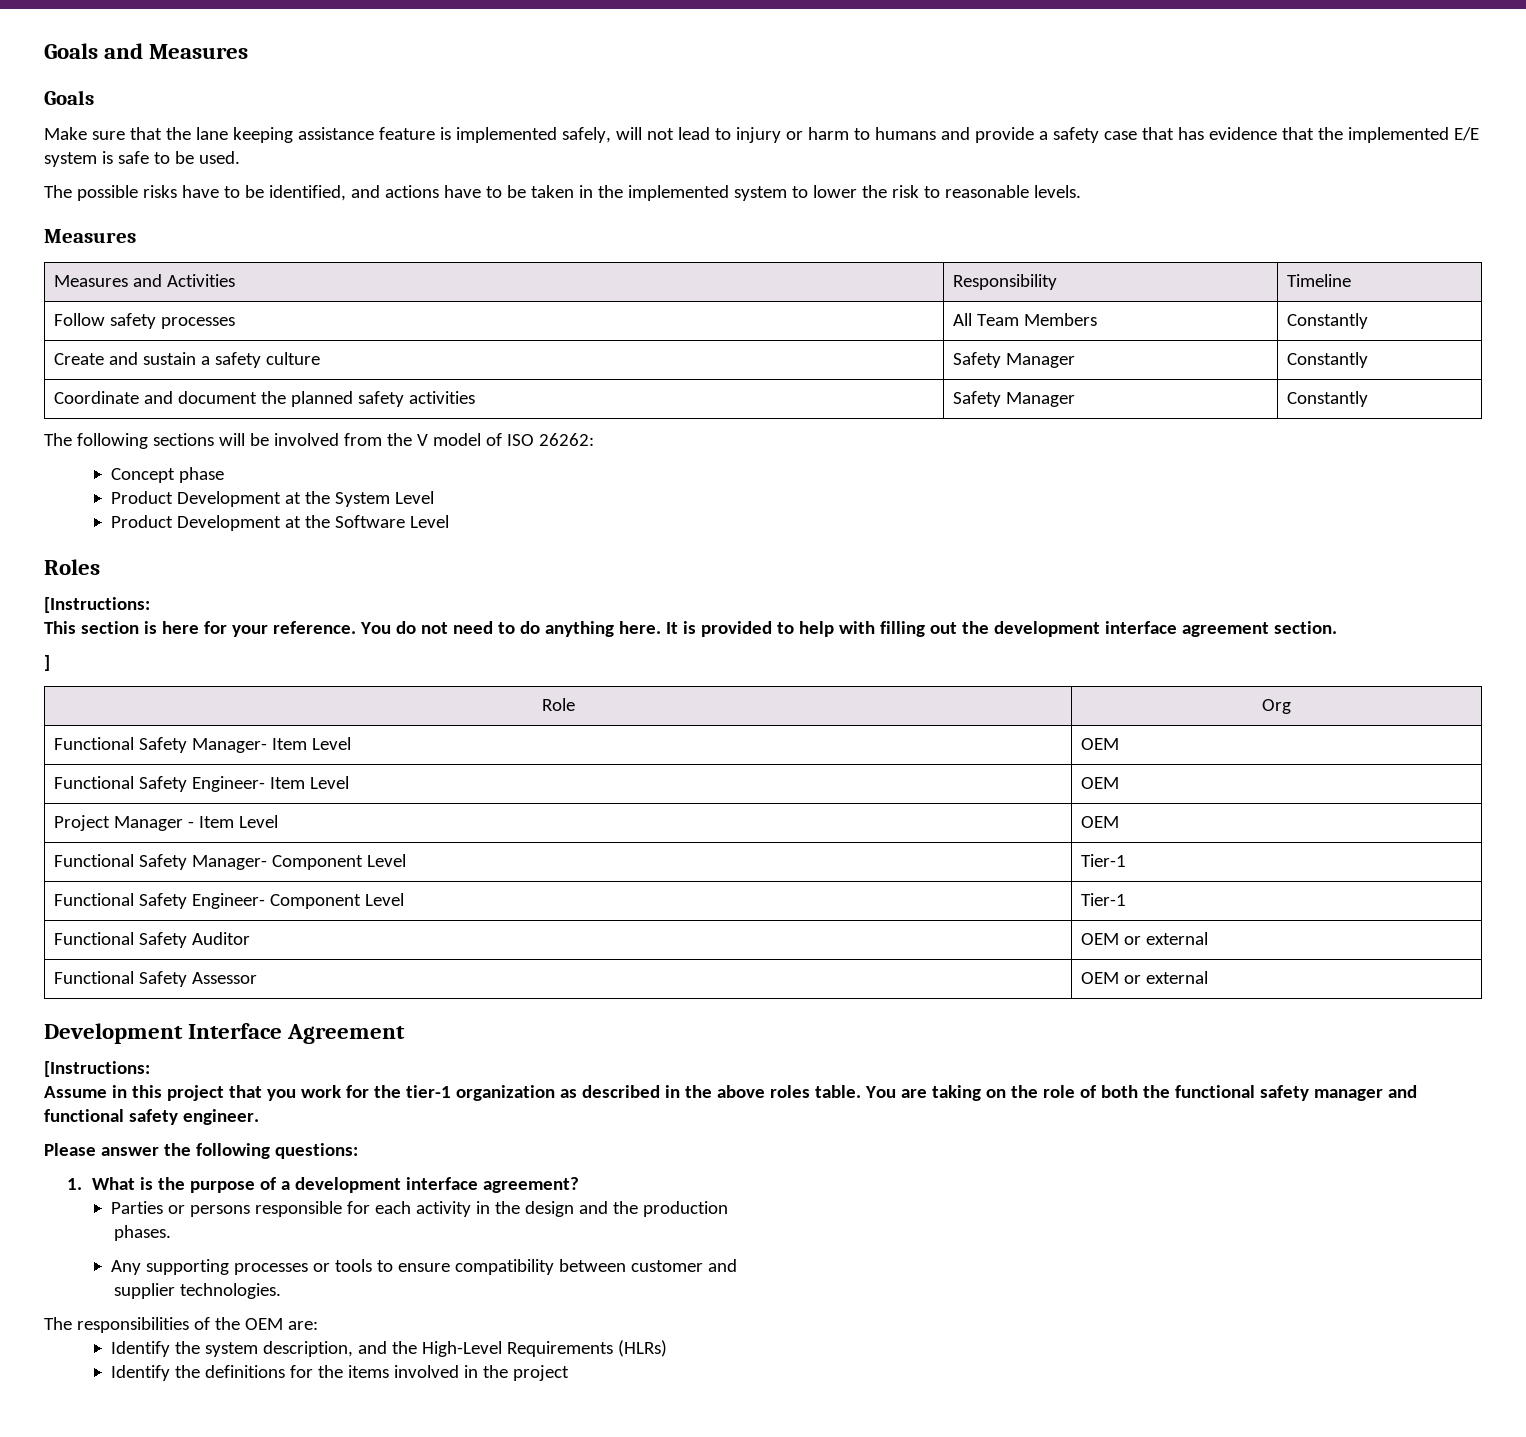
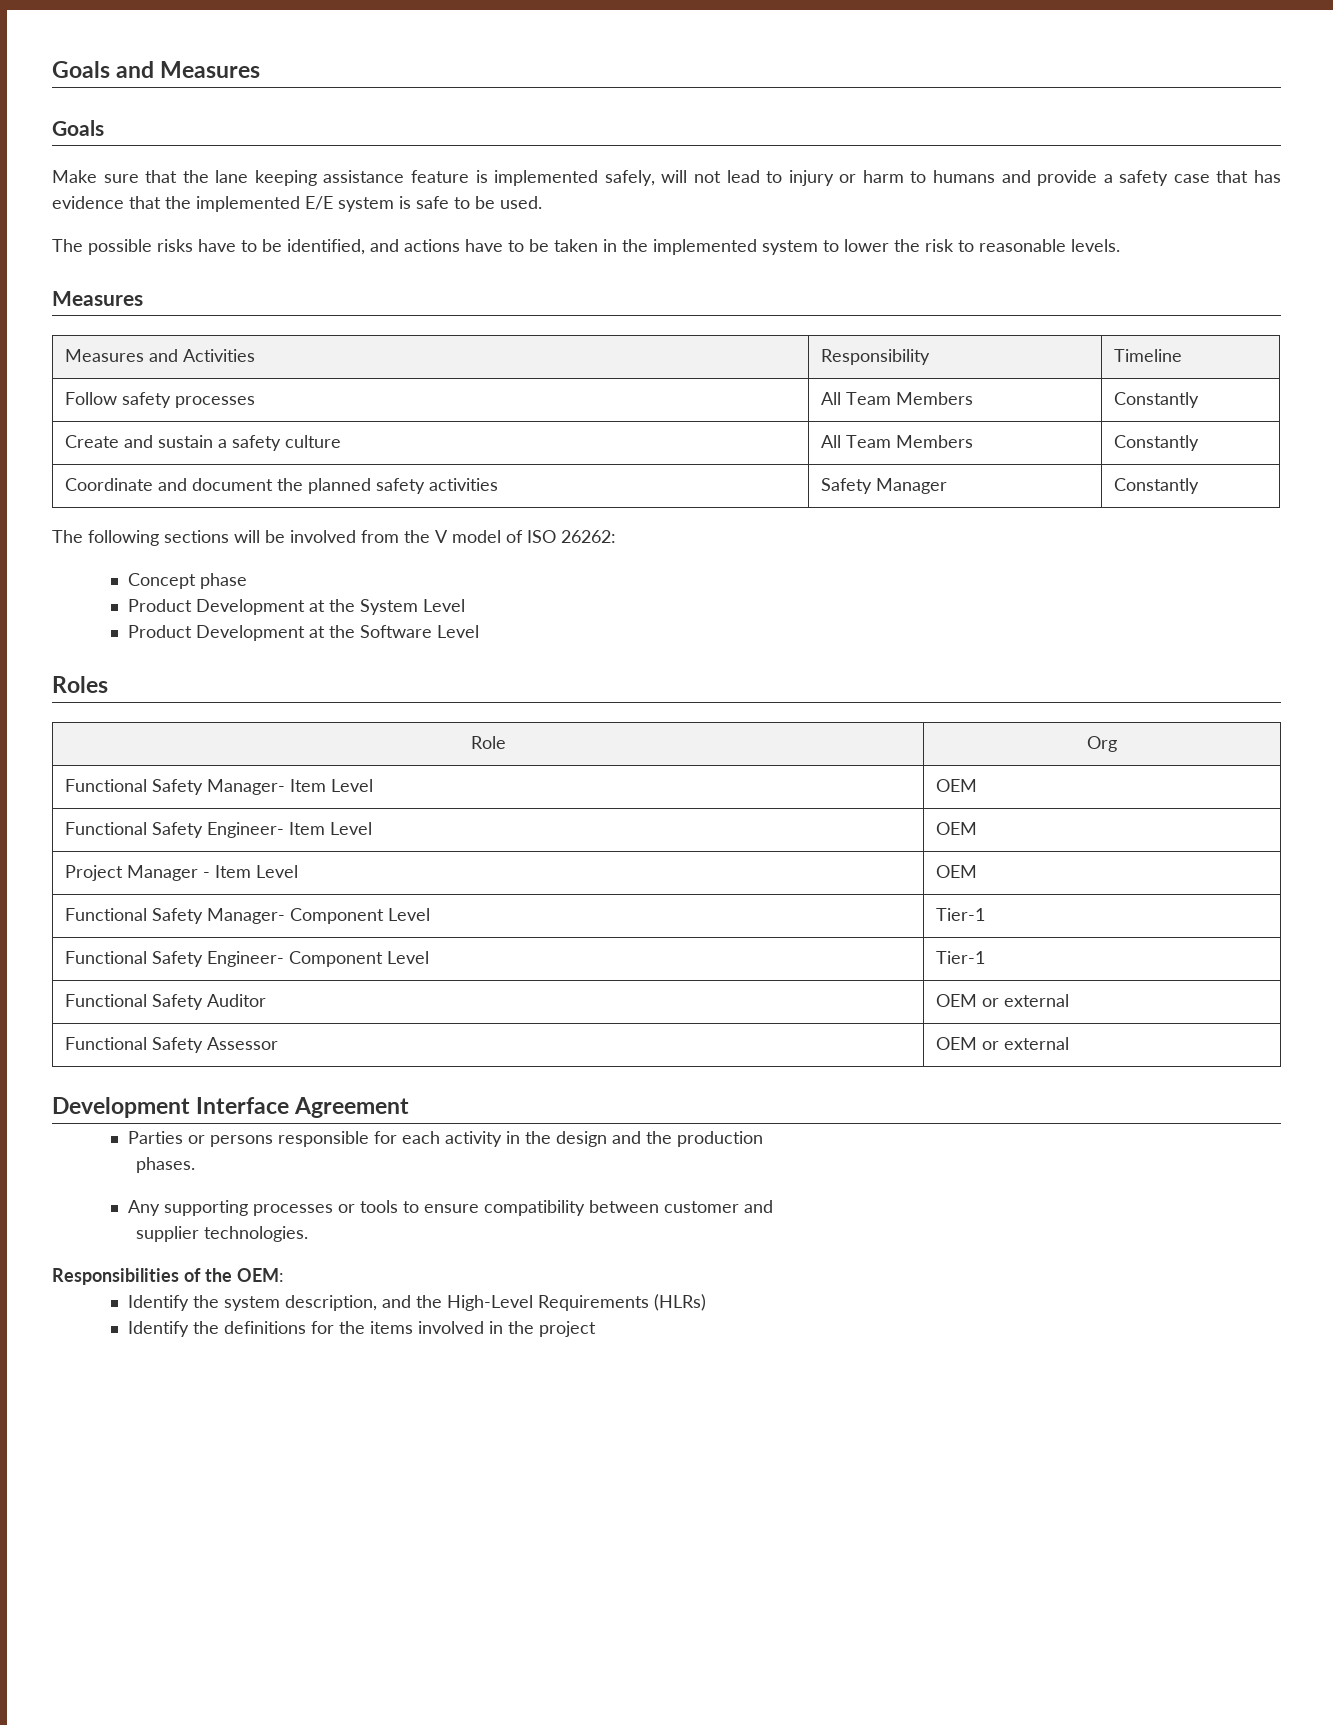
[952,352,1075,368] Safety Manager -> [820,435,973,448] All Team Members
[44,597,150,613] [44,621,1337,637] [44,655,50,671] // [Instructions: // This section is here for your reference. You do not need to do anything here. It is provided to help with filling out the development interface agreement section. // ] -> (108, 684) none
[44,1061,150,1077] [44,1085,1417,1101] [44,1109,259,1125] [44,1143,358,1159] [67,1177,579,1193] // [Instructions: // Assume in this project that you work for the tier-1 organization as described in the above roles table. You are taking on the role of both the functional safety manager and functional safety engineer. // Please answer the following questions: // 1. What is the purpose of a development interface agreement? -> (410, 1107) none
[44,1317,318,1333] The responsibilities of the OEM are: -> [52,1268,284,1285] Responsibilities of the OEM:

